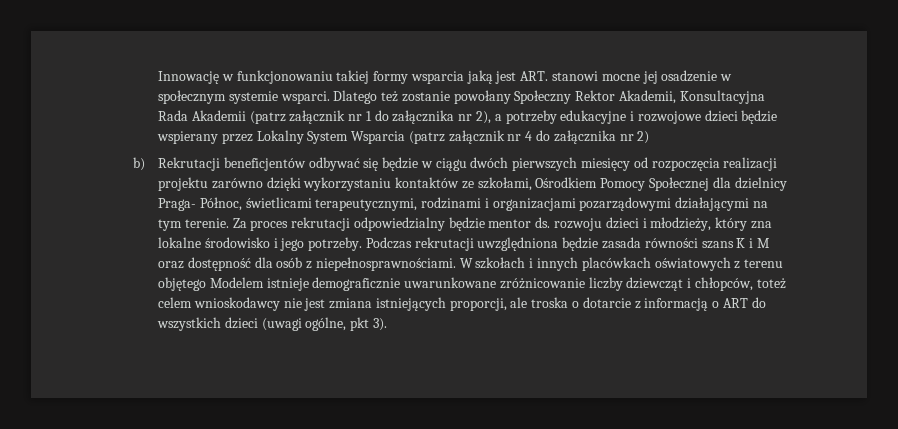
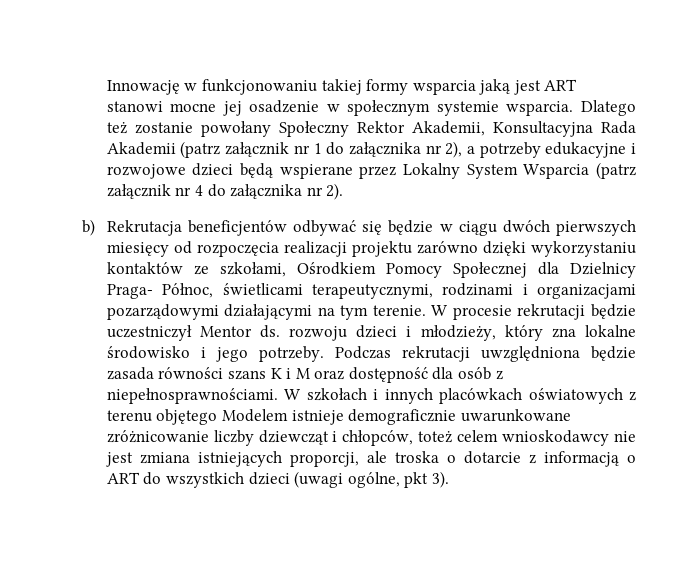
[520,71,549,81] ART. -> [544,79,578,91] ART
[280,91,330,104] wsparci. -> [506,101,574,116] wsparcia.
[741,110,778,124] [157,131,219,144] będzie wspierany -> [240,163,353,179] będą wspierane
[637,131,650,144] 2) -> [326,183,344,200] 2).
[158,157,221,171] Rekrutacji -> [106,220,182,236] Rekrutacja
[734,177,787,191] dzielnicy -> [570,262,636,278] Dzielnicy
[232,217,532,231] Za proces rekrutacji odpowiedzialny będzie mentor -> [431,304,636,320] [106,325,252,341] W procesie rekrutacji będzie uczestniczył Mentor

